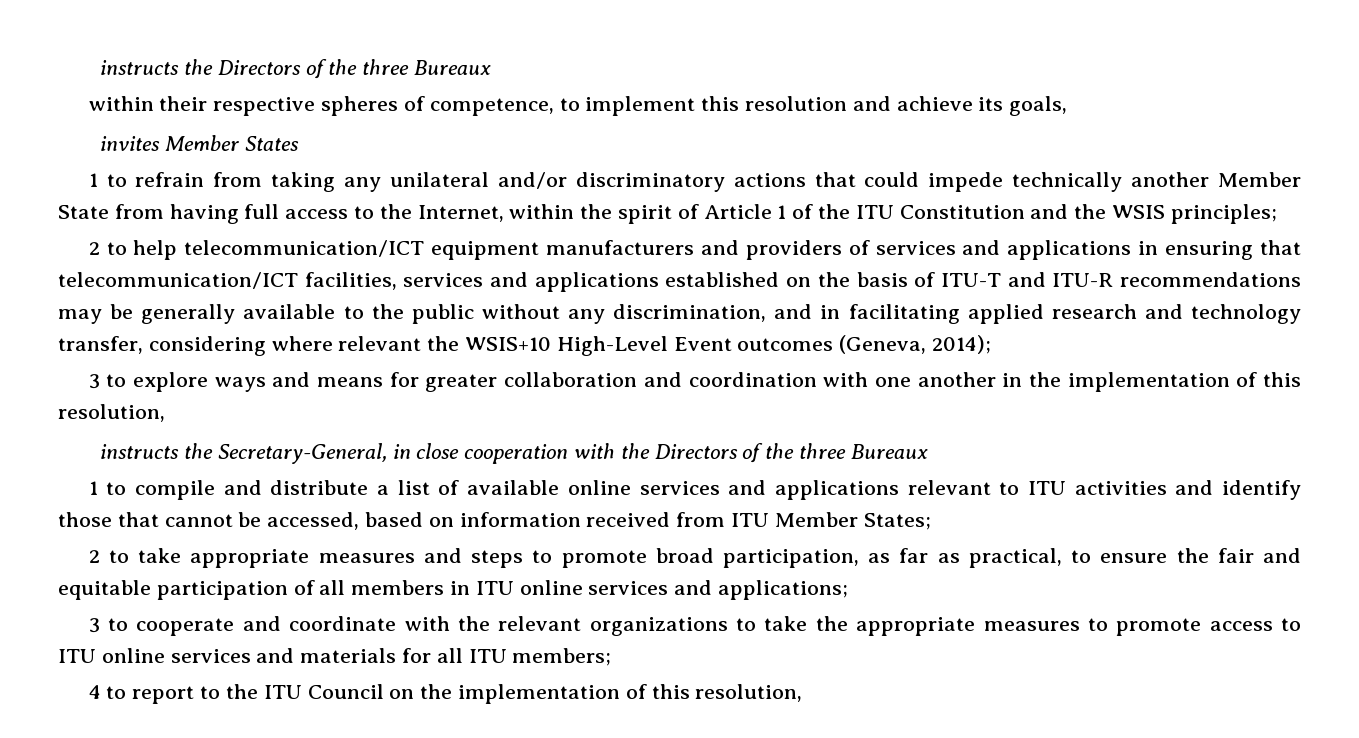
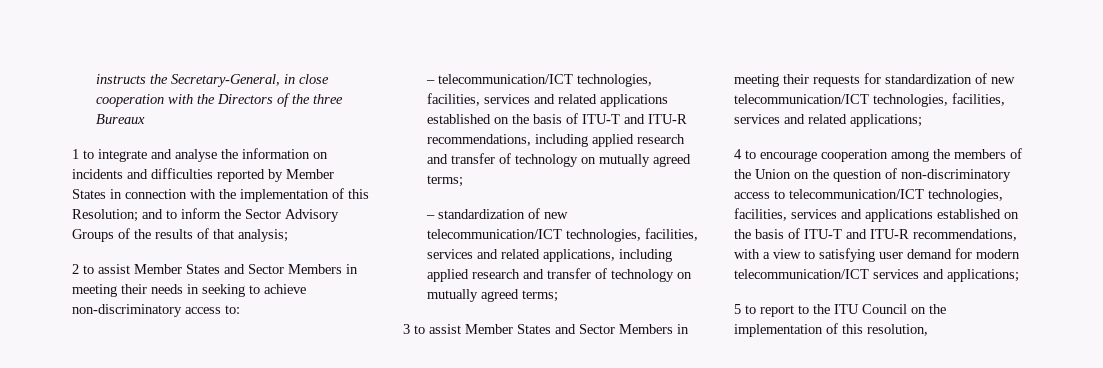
[100,59,491,79] [88,96,1068,116] [100,135,299,151] [88,172,1302,192] [58,204,1277,224] [88,240,1301,260] [58,272,1301,292] [58,304,1301,324] [58,335,992,356] [88,372,1301,392] [58,404,165,422] [100,443,213,459] instructs the Directors of the three Bureaux // within their respective spheres of competence, to implement this resolution and achieve its goals, // invites Member States // 1 to refrain from taking any unilateral and/or discriminatory actions that could impede technically another Member State from having full access to the Internet, within the spirit of Article 1 of the ITU Constitution and the WSIS principles; // 2 to help telecommunication/ICT equipment manufacturers and providers of services and applications in ensuring that telecommunication/ICT facilities, services and applications established on the basis of ITU-T and ITU-R recommendations may be generally available to the public without any discrimination, and in facilitating applied research and technology transfer, considering where relevant the WSIS+10 High-Level Event outcomes (Geneva, 2014); // 3 to explore ways and means for greater collaboration and coordination with one another in the implementation of this resolution, // instructs the -> [95,74,168,84] instructs the
[135,480,1301,500] [58,512,931,530] [88,548,1301,568] [58,580,849,600] [88,616,1301,636] [58,648,612,666] [88,685,101,699] compile and distribute a list of available online services and applications relevant to ITU activities and identify those that cannot be accessed, based on information received from ITU Member States; // 2 to take appropriate measures and steps to promote broad participation, as far as practical, to ensure the fair and equitable participation of all members in ITU online services and applications; // 3 to cooperate and coordinate with the relevant organizations to take the appropriate measures to promote access to ITU online services and materials for all ITU members; // 4 -> [98,148,328,162] [72,168,334,182] [72,188,369,202] [72,208,339,222] [72,228,288,242] [72,264,358,274] [72,284,306,297] [72,304,240,317] [425,74,652,87] [426,93,668,107] [426,113,687,124] [426,134,685,147] [426,153,691,167] [426,175,463,187] [425,208,568,219] [426,228,698,242] [426,249,672,262] [426,268,692,282] [426,289,558,302] [403,324,689,334] [734,73,1015,87] [734,93,1005,107] [734,114,922,127] [734,148,1022,162] [734,168,1011,182] [734,189,1003,202] [734,208,1019,222] [734,228,1017,241] [734,248,1020,262] [734,269,1019,282] [734,304,741,314] integrate and analyse the information on incidents and difficulties reported by Member States in connection with the implementation of this Resolution; and to inform the Sector Advisory Groups of the results of that analysis; // 2 to assist Member States and Sector Members in meeting their needs in seeking to achieve non-discriminatory access to: // – telecommunication/ICT technologies, facilities, services and related applications established on the basis of ITU-T and ITU-R recommendations, including applied research and transfer of technology on mutually agreed terms; // – standardization of new telecommunication/ICT technologies, facilities, services and related applications, including applied research and transfer of technology on mutually agreed terms; // 3 to assist Member States and Sector Members in meeting their requests for standardization of new telecommunication/ICT technologies, facilities, services and related applications; // 4 to encourage cooperation among the members of the Union on the question of non-discriminatory access to telecommunication/ICT technologies, facilities, services and applications established on the basis of ITU-T and ITU-R recommendations, with a view to satisfying user demand for modern telecommunication/ICT services and applications; // 5

